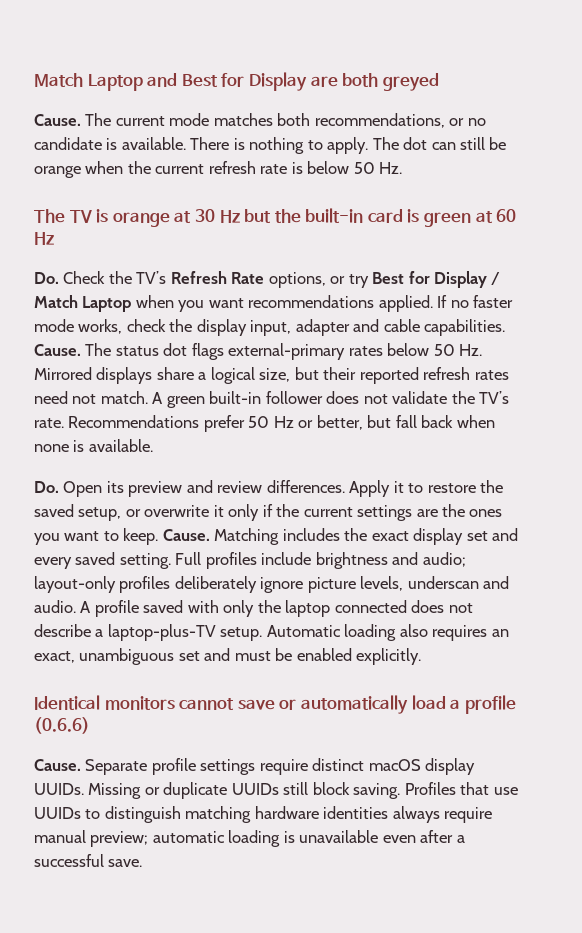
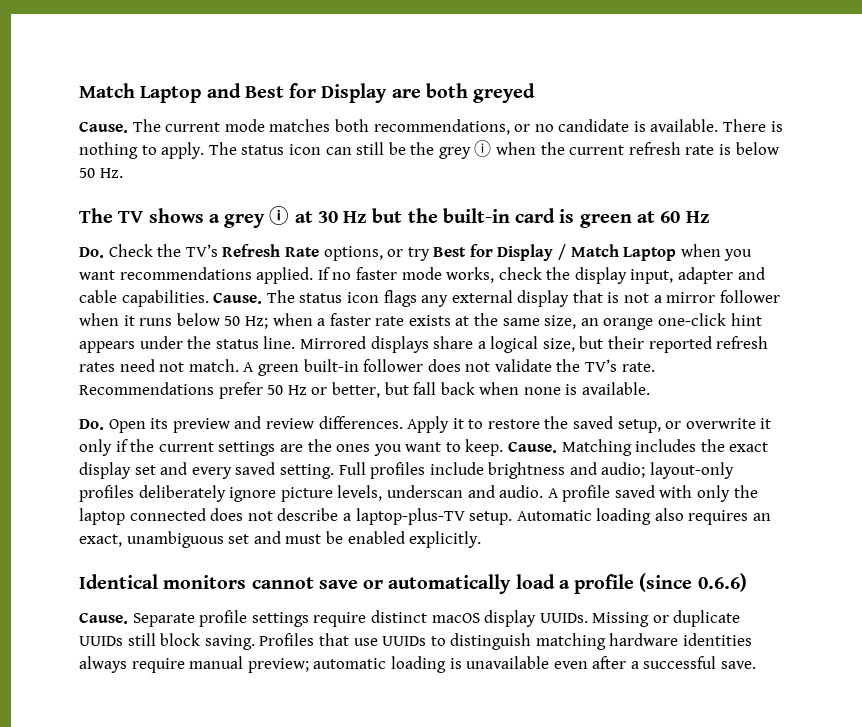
[403,137,428,150] dot -> [241,144,321,155] status icon
[34,166,81,178] orange -> [410,140,492,159] the grey ⓘ
[96,209,170,227] is orange -> [148,206,290,228] shows a grey ⓘ
[163,343,483,360] dot flags external-primary rates below 50 Hz. -> [346,290,780,307] [79,313,762,330] [79,336,296,353] icon flags any external display that is not a mirror follower when it runs below 50 Hz; when a faster rate exists at the same size, an orange one-click hint appears under the status line.
[34,717,90,734] (0.6.6) -> [639,573,747,592] (since 0.6.6)

